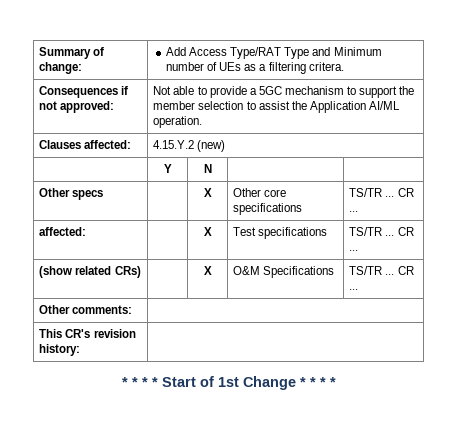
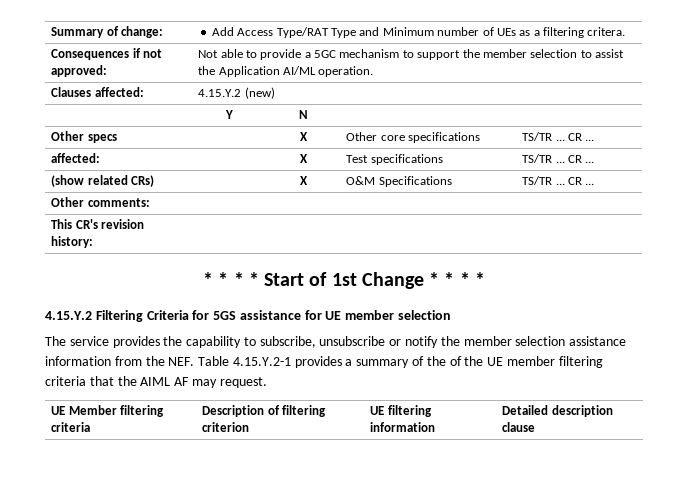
(336, 382) none -> [45,310,452,322] [45,336,627,348] [45,356,603,368] [45,376,267,388] [51,405,164,417] [51,422,91,432] [202,405,326,417] [202,422,250,432] [370,405,432,417] [370,422,436,432] [502,405,613,417] [502,422,536,432] // 4.15.Y.2 Filtering Criteria for 5GS assistance for UE member selection // The service provides the capability to subscribe, unsubscribe or notify the member selection assistance information from the NEF. Table 4.15.Y.2-1 provides a summary of the of the UE member filtering criteria that the AIML AF may request. // UE Member filtering criteria | Description of filtering criterion | UE filtering information | Detailed description clause

